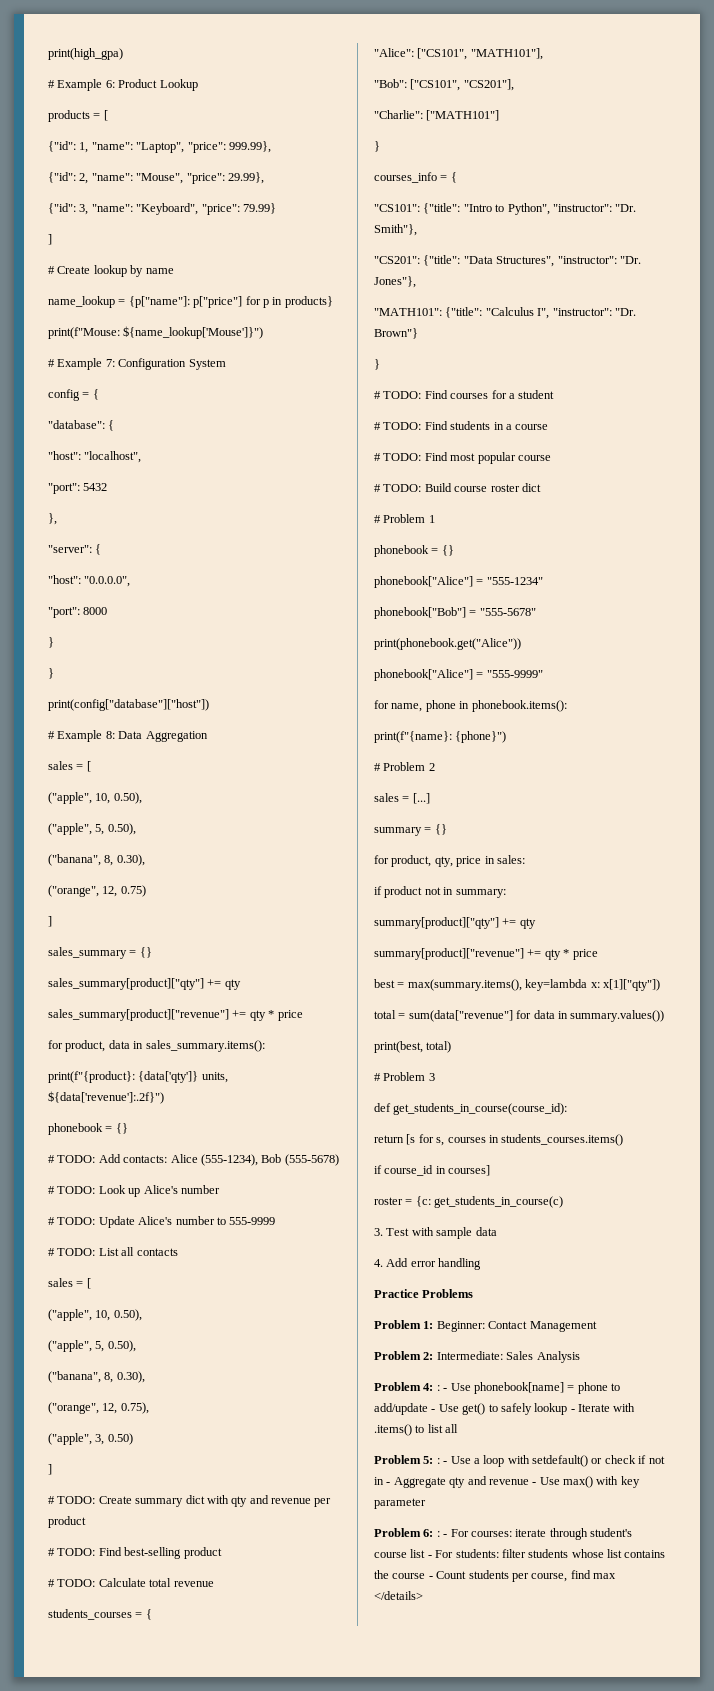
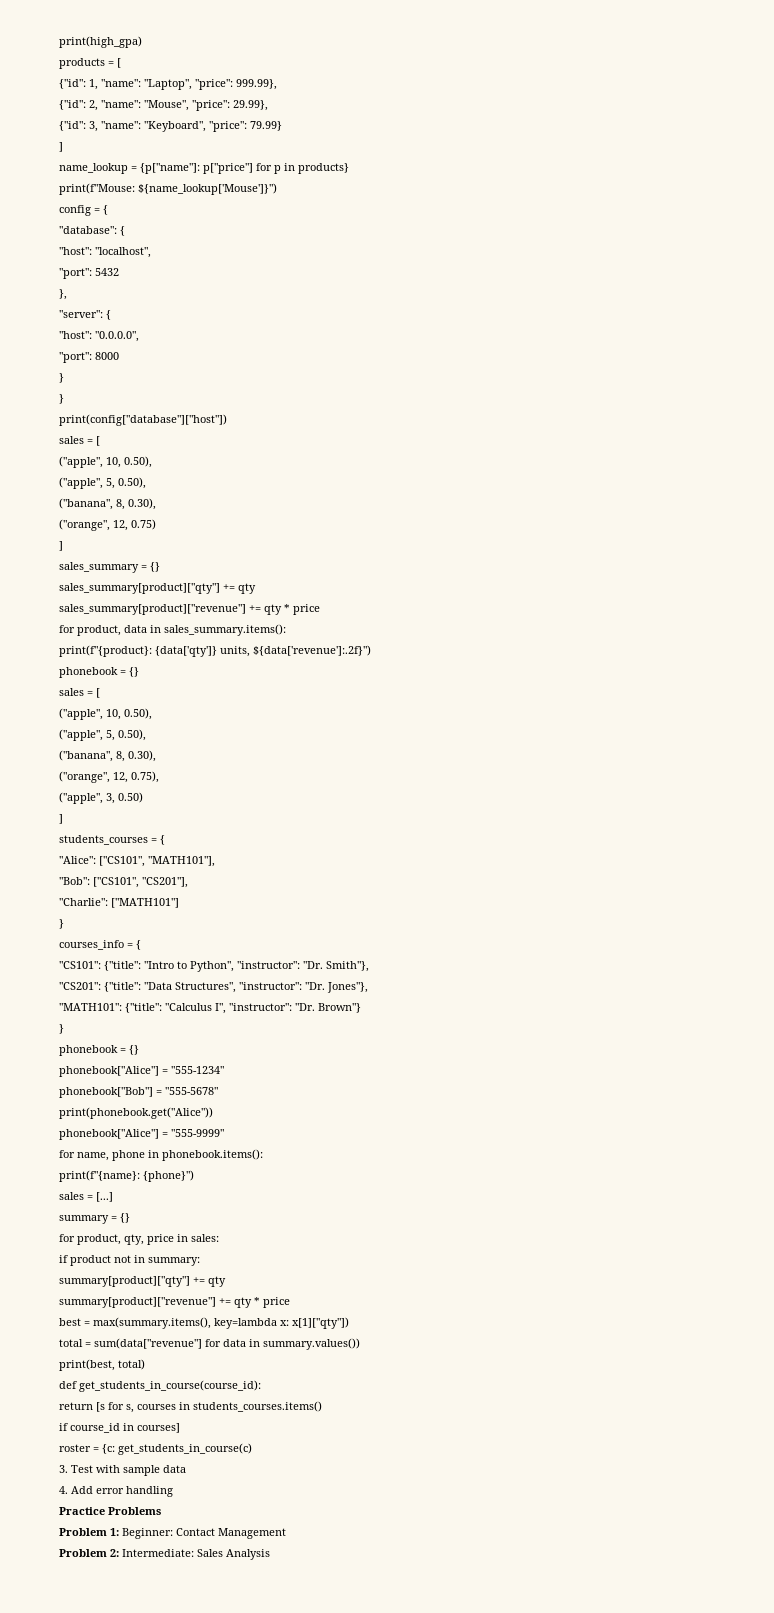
[48,79,198,91] // # Example 6: Product Lookup -> (142, 42) none
[48,265,174,277] // # Create lookup by name -> (63, 147) none
[48,358,226,370] // # Example 7: Configuration System -> (277, 189) none
[48,730,208,742] // # Example 8: Data Aggregation -> (227, 420) none
[48,1154,339,1166] [48,1185,220,1197] [48,1216,276,1228] [48,1247,178,1256] // # TODO: Add contacts: Alice (555-1234), Bob (555-5678) // # TODO: Look up Alice's number // # TODO: Update Alice's number to 555-9999 // # TODO: List all contacts -> (139, 672) none
[48,1495,332,1507] [48,1516,86,1528] [48,1547,222,1559] [48,1578,214,1587] // # TODO: Create summary dict with qty and revenue per product // # TODO: Find best-selling product // # TODO: Calculate total revenue -> (63, 819) none
[374,390,555,399] [374,421,549,430] [374,452,551,464] [374,483,541,492] [374,514,435,523] // # TODO: Find courses for a student // # TODO: Find students in a course // # TODO: Find most popular course // # TODO: Build course roster dict // # Problem 1 -> (64, 1029) none
[374,762,435,771] // # Problem 2 -> (194, 1176) none
[374,1072,435,1081] // # Problem 3 -> (145, 1364) none
[374,1382,620,1394] [374,1403,636,1415] [374,1424,459,1436] [374,1455,665,1467] [374,1476,640,1488] [374,1498,426,1509] [374,1528,632,1540] [374,1549,666,1558] [374,1570,616,1582] [374,1591,423,1600] // Problem 4: : - Use phonebook[name] = phone to add/update - Use get() to safely lookup - Iterate with .items() to list all // Problem 5: : - Use a loop with setdefault() or check if not in - Aggregate qty and revenue - Use max() with key parameter // Problem 6: : - For courses: iterate through student's course list - For students: filter students whose list contains the course - Count students per course, find max </details> -> (270, 1554) none

